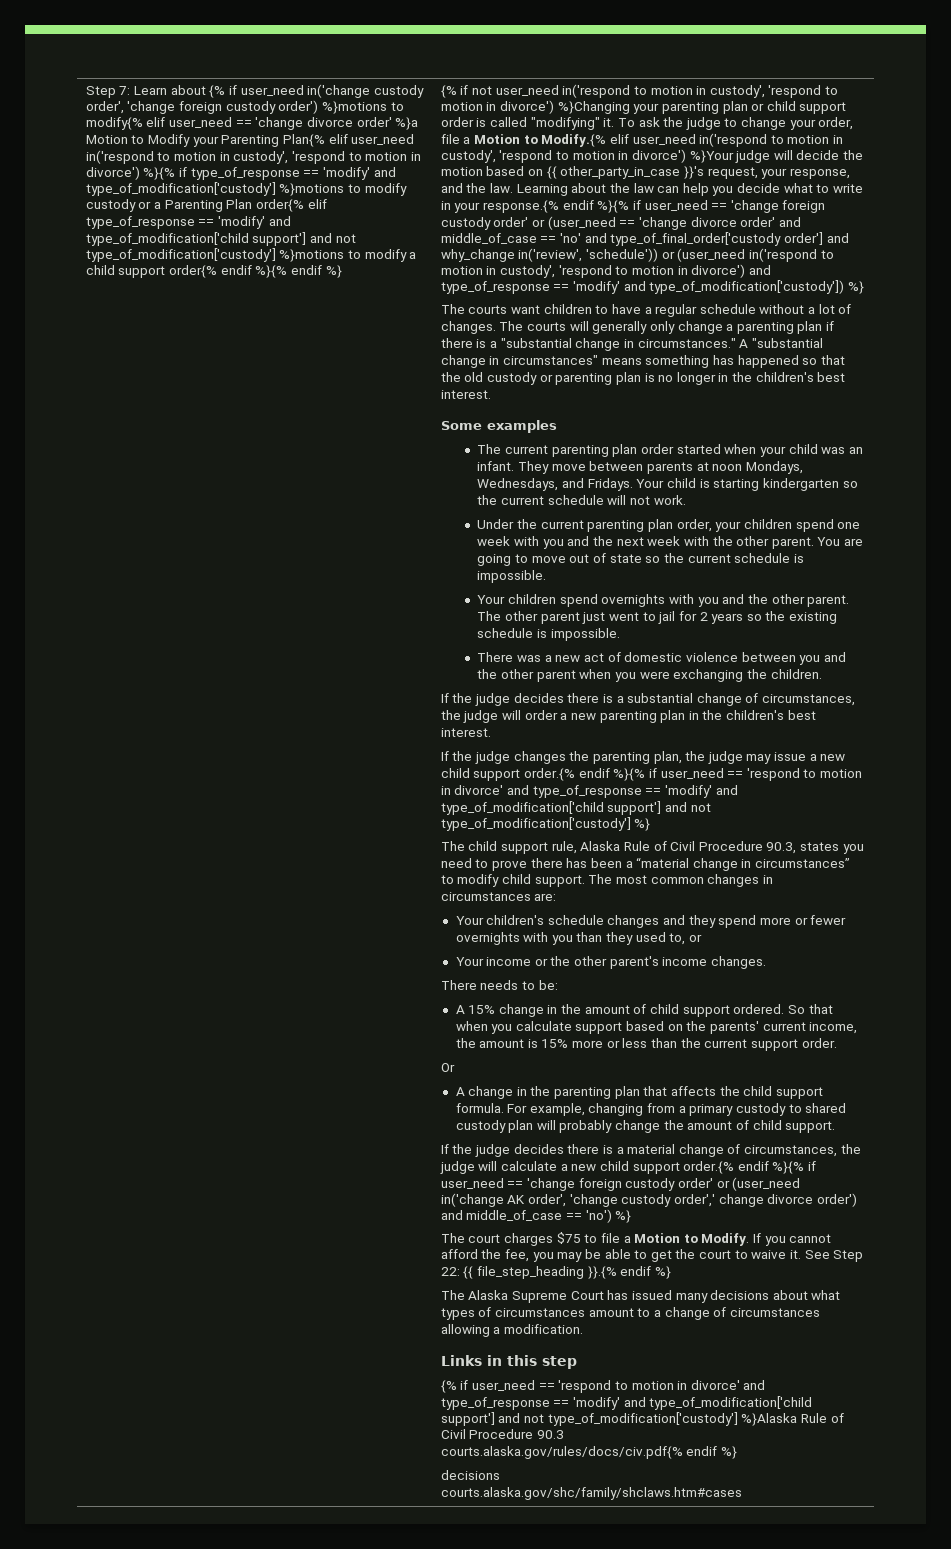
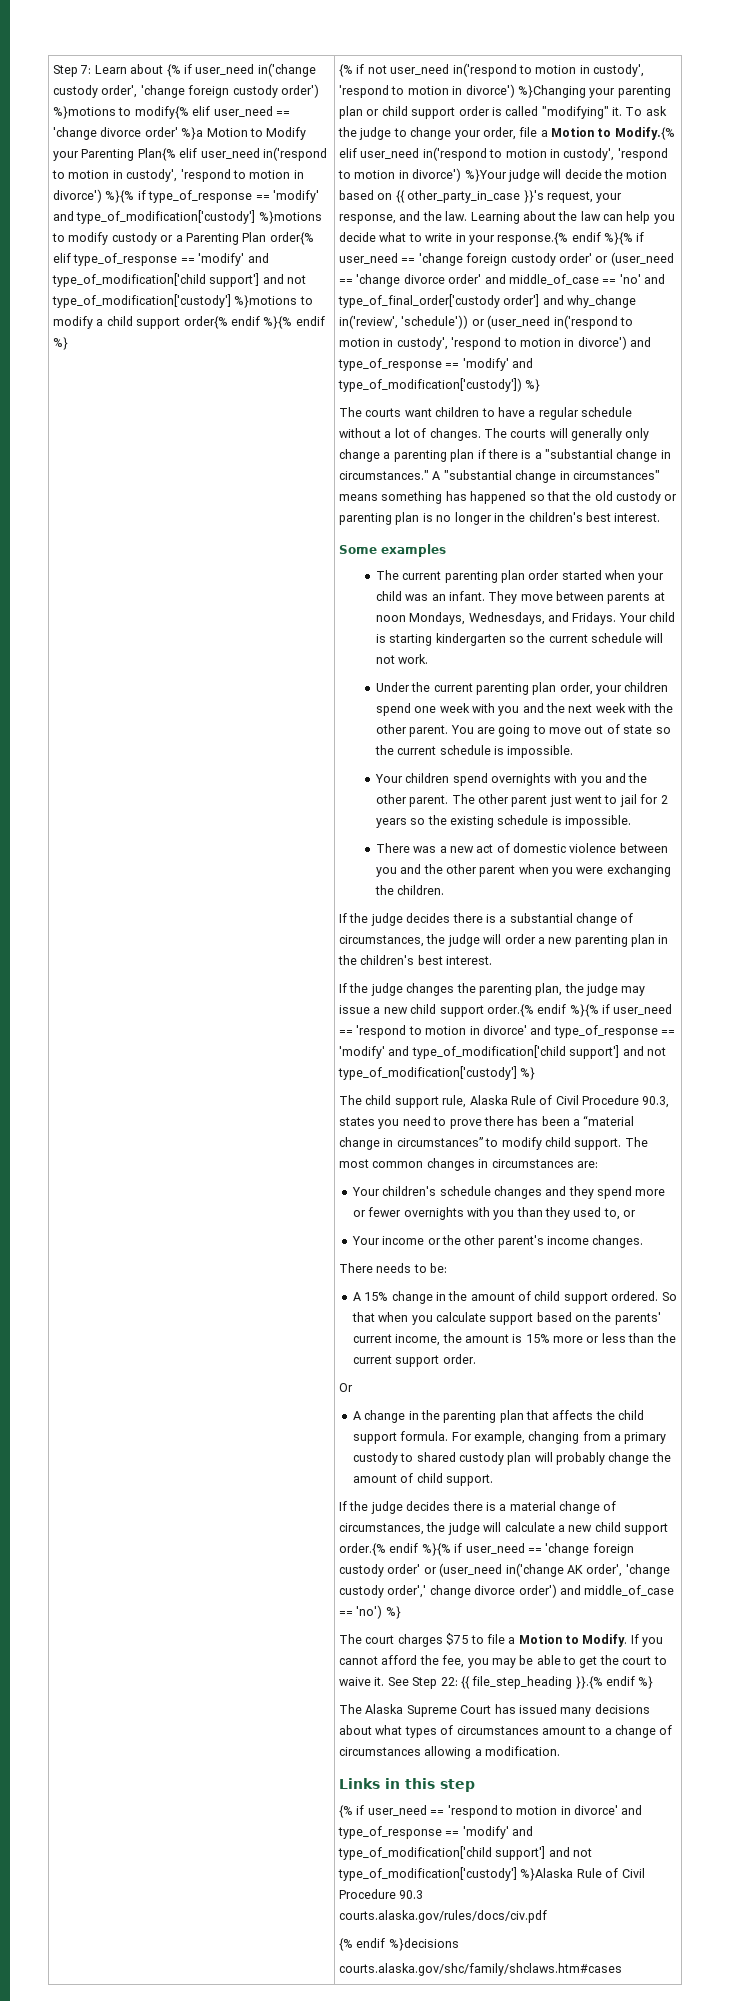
[440,1446,737,1459] [440,1470,500,1480] courts.alaska.gov/rules/docs/civ.pdf{% endif %} // decisions -> [339,1910,548,1923] [339,1938,459,1951] courts.alaska.gov/rules/docs/civ.pdf // {% endif %}decisions

